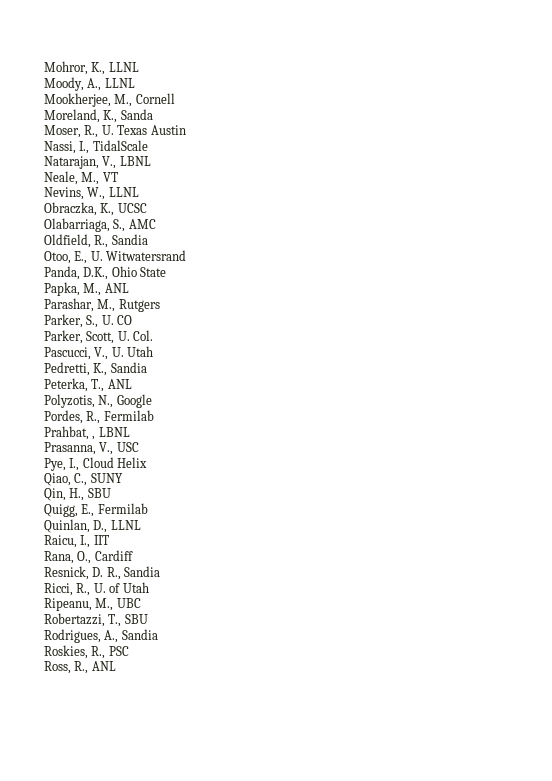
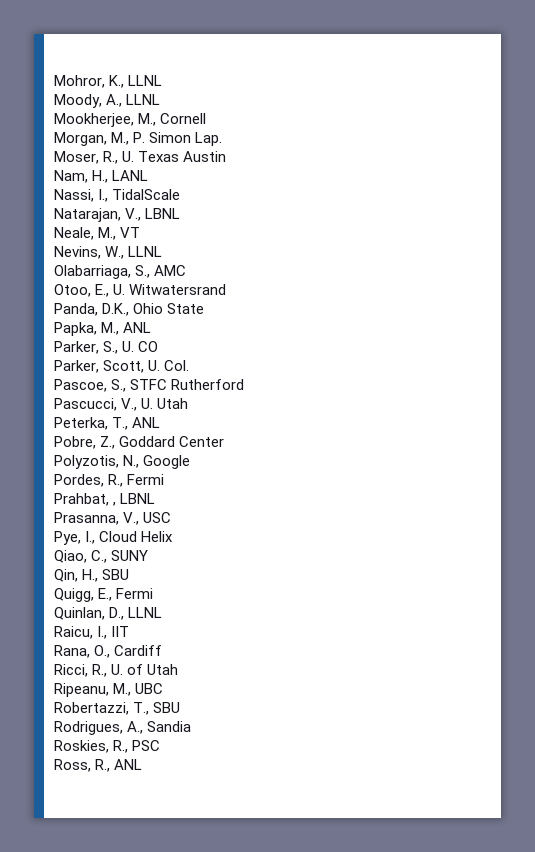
[44,109,153,123] Moreland, K., Sanda -> [54,132,223,146] Morgan, M., P. Simon Lap.
(186, 130) none -> [54,170,149,183] // Nam, H., LANL
[44,202,147,216] // Obraczka, K., UCSC -> (163, 251) none
[44,234,148,248] // Oldfield, R., Sandia -> (187, 270) none
[44,298,160,312] // Parashar, M., Rutgers -> (152, 327) none
(154, 335) none -> [54,379,245,392] // Pascoe, S., STFC Rutherford
[44,362,147,376] // Pedretti, K., Sandia -> (189, 403) none
(132, 384) none -> [54,436,225,449] // Pobre, Z., Goddard Center
[103,410,154,421] Fermilab -> [127,474,165,485] Fermi
[97,503,148,514] Fermilab -> [116,588,154,599] Fermi
[44,566,161,580] // Resnick, D. R., Sandia -> (163, 650) none

